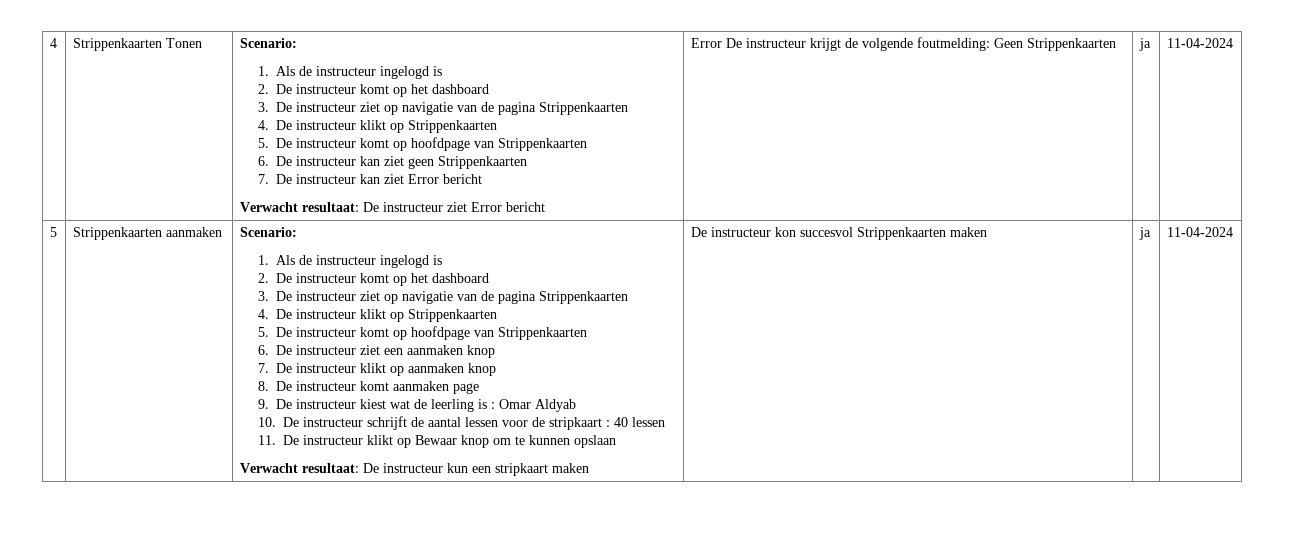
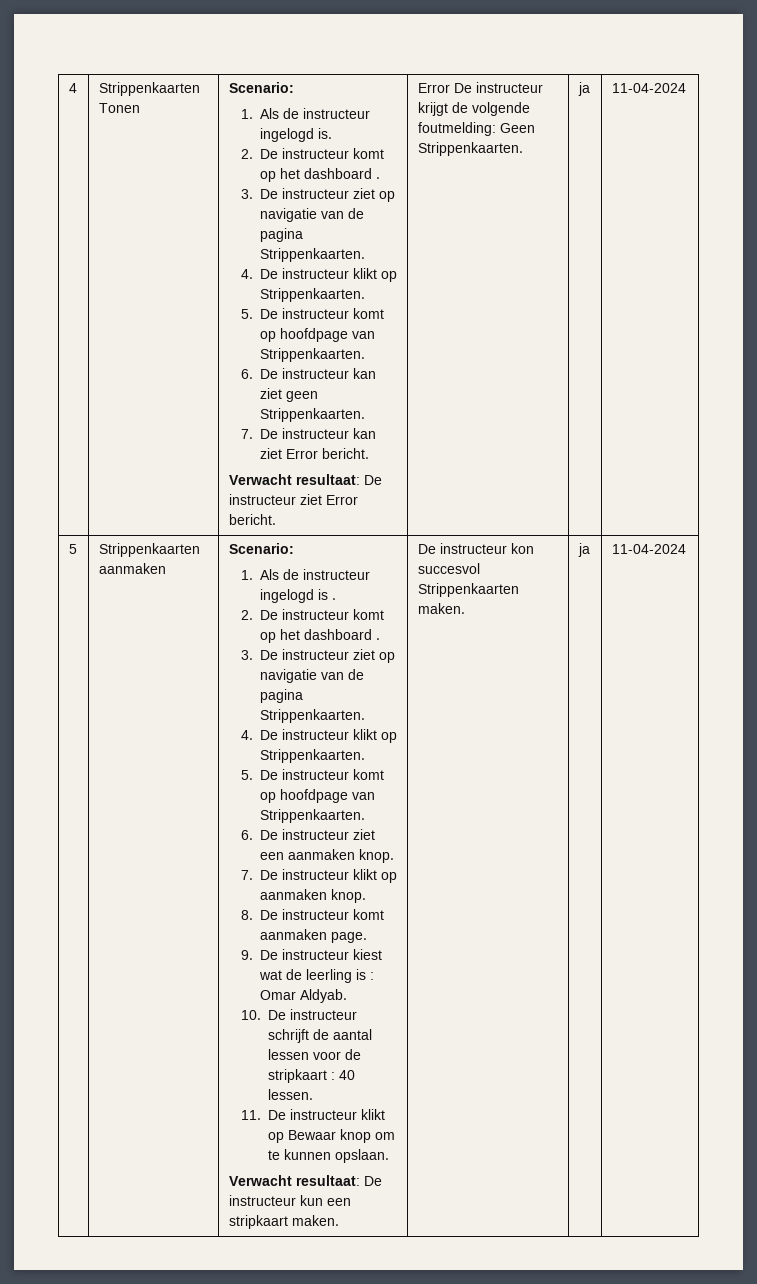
[432,66,442,76] [257,84,489,97] [257,102,628,115] [257,120,497,133] [257,137,587,151] is // 2. De instructeur komt op het dashboard // 3. De instructeur ziet op navigatie van de pagina Strippenkaarten // 4. De instructeur klikt op Strippenkaarten // 5. De instructeur komt op hoofdpage van Strippenkaarten -> [318,128,333,139] [241,148,385,159] [260,168,381,182] [241,188,396,202] [260,208,365,222] [260,228,304,242] [260,248,366,262] [241,268,398,282] [260,288,366,302] [241,308,385,319] [260,328,376,342] [260,348,366,362] is. // 2. De instructeur komt op het dashboard . // 3. De instructeur ziet op navigatie van de pagina Strippenkaarten. // 4. De instructeur klikt op Strippenkaarten. // 5. De instructeur komt op hoofdpage van Strippenkaarten.
[437,156,527,169] Strippenkaarten -> [260,408,366,422] Strippenkaarten.
[442,174,482,184] bericht -> [322,448,370,459] bericht.
[505,202,545,212] bericht -> [228,514,276,525] bericht.
[1026,38,1116,51] Strippenkaarten -> [417,142,523,156] Strippenkaarten.
[257,273,489,286] [257,291,628,304] [257,309,497,322] [257,326,587,340] // 2. De instructeur komt op het dashboard // 3. De instructeur ziet op navigatie van de pagina Strippenkaarten // 4. De instructeur klikt op Strippenkaarten // 5. De instructeur komt op hoofdpage van Strippenkaarten -> [332,598,337,600] [241,609,385,620] [260,629,381,643] [241,649,396,663] [260,669,365,683] [260,689,304,703] [260,709,366,723] [241,729,398,743] [260,749,366,763] [241,769,385,780] [260,789,376,803] [260,809,366,823] . // 2. De instructeur komt op het dashboard . // 3. De instructeur ziet op navigatie van de pagina Strippenkaarten. // 4. De instructeur klikt op Strippenkaarten. // 5. De instructeur komt op hoofdpage van Strippenkaarten.
[466,345,495,358] knop -> [359,849,395,863] knop.
[467,363,496,376] knop -> [331,889,367,903] knop.
[452,383,479,394] page -> [331,932,368,943] page.
[534,399,576,412] Aldyab -> [300,989,348,1003] Aldyab.
[631,417,665,427] lessen -> [268,1089,314,1100] lessen.
[573,435,616,448] opslaan -> [335,1149,390,1163] opslaan.
[551,463,589,473] maken -> [291,1215,339,1226] maken.
[949,227,987,237] maken -> [417,603,465,614] maken.

